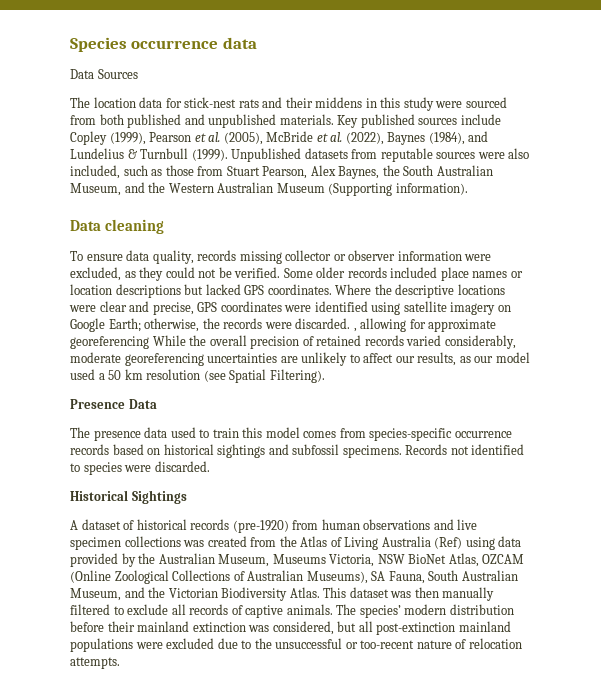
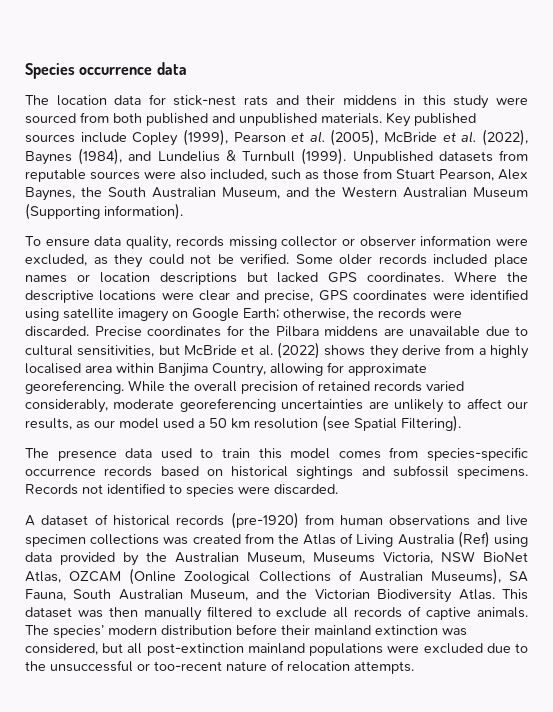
[70,69,138,79] // Data Sources -> (187, 68) none
[70,219,164,234] // Data cleaning -> (183, 211) none
[353,328,357,332] , -> [94,325,528,337] [25,342,529,359] [25,363,266,377] Precise coordinates for the Pilbara middens are unavailable due to cultural sensitivities, but McBride et al. (2022) shows they derive from a highly localised area within Banjima Country,
[70,336,149,349] georeferencing -> [25,380,124,394] georeferencing.
[70,399,157,409] // Presence Data -> (461, 423) none
[70,490,187,504] // Historical Sightings -> (338, 489) none

